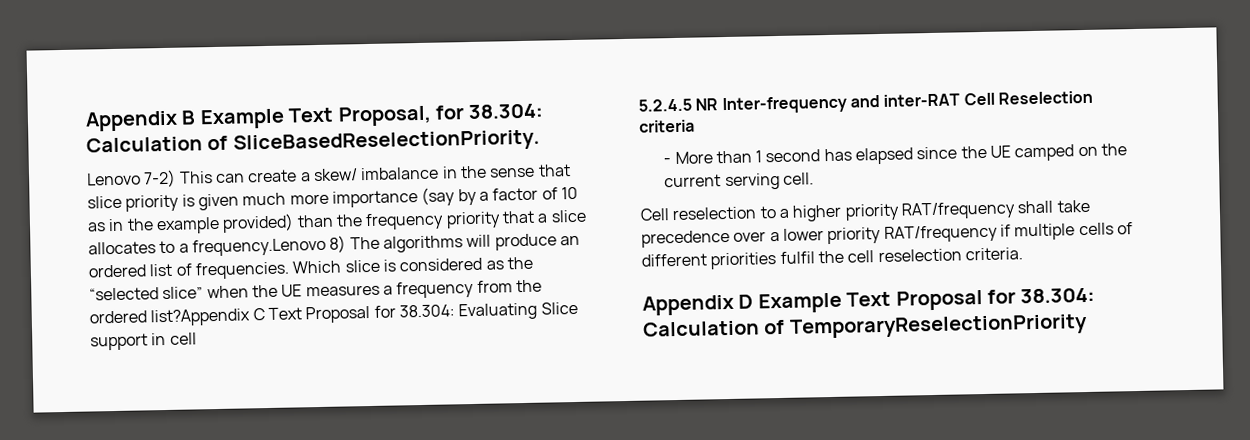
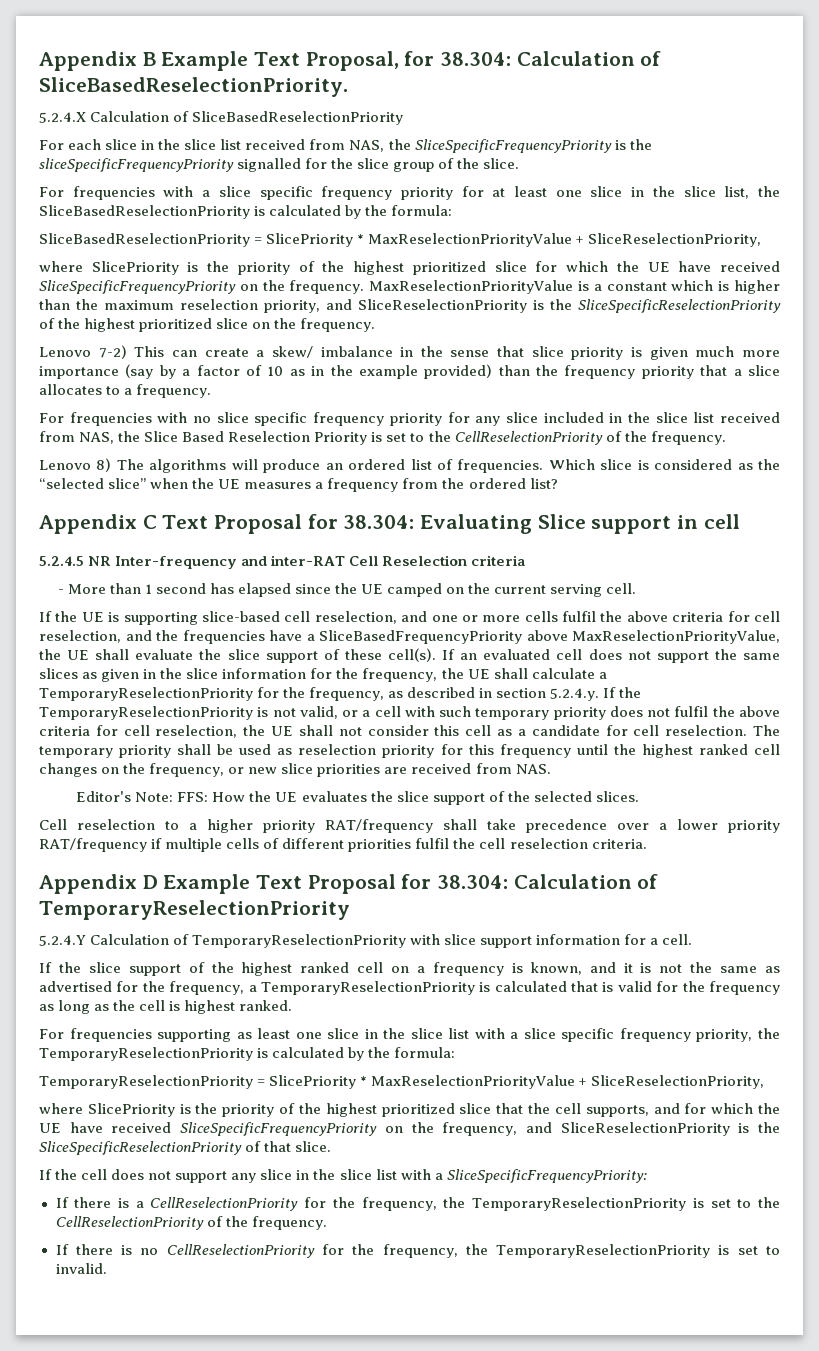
(540, 142) none -> [39,111,404,125] [39,139,652,153] [39,158,520,172] [39,186,781,200] [39,205,453,219] [39,233,762,247] [39,261,781,275] [39,280,780,294] [39,299,781,313] [39,318,376,332] // 5.2.4.X Calculation of SliceBasedReselectionPriority // For each slice in the slice list received from NAS, the SliceSpecificFrequencyPriority is the sliceSpecificFrequencyPriority signalled for the slice group of the slice. // For frequencies with a slice specific frequency priority for at least one slice in the slice list, the SliceBasedReselectionPriority is calculated by the formula: // SliceBasedReselectionPriority = SlicePriority * MaxReselectionPriorityValue + SliceReselectionPriority, // where SlicePriority is the priority of the highest prioritized slice for which the UE have received SliceSpecificFrequencyPriority on the frequency. MaxReselectionPriorityValue is a constant which is higher than the maximum reselection priority, and SliceReselectionPriority is the SliceSpecificReselectionPriority of the highest prioritized slice on the frequency.
[191,237,326,257] frequency.Lenovo -> [136,384,212,398] [39,412,780,426] [39,431,726,445] [39,460,91,470] frequency. // For frequencies with no slice specific frequency priority for any slice included in the slice list received from NAS, the Slice Based Reselection Priority is set to the CellReselectionPriority of the frequency. // Lenovo
[150,308,251,327] list?Appendix -> [529,478,558,489] [39,514,137,534] list? // Appendix
(814, 178) none -> [39,611,781,625] [39,630,780,644] [39,648,780,663] [39,668,607,682] [39,687,642,701] [39,706,780,720] [39,725,781,738] [39,744,781,758] [39,763,551,777] [76,791,639,805] // If the UE is supporting slice-based cell reselection, and one or more cells fulfil the above criteria for cell reselection, and the frequencies have a SliceBasedFrequencyPriority above MaxReselectionPriorityValue, the UE shall evaluate the slice support of these cell(s). If an evaluated cell does not support the same slices as given in the slice information for the frequency, the UE shall calculate a TemporaryReselectionPriority for the frequency, as described in section 5.2.4.y. If the TemporaryReselectionPriority is not valid, or a cell with such temporary priority does not fulfil the above criteria for cell reselection, the UE shall not consider this cell as a candidate for cell reselection. The temporary priority shall be used as reselection priority for this frequency until the highest ranked cell changes on the frequency, or new slice priorities are received from NAS. // Editor's Note: FFS: How the UE evaluates the slice support of the selected slices.
(1088, 326) none -> [39,934,693,948] [39,962,780,976] [39,981,780,995] [39,1000,293,1014] [39,1028,780,1042] [39,1047,456,1061] [39,1075,765,1089] [39,1103,781,1117] [39,1122,781,1136] [39,1141,332,1155] [39,1169,647,1183] [55,1197,780,1211] [55,1216,327,1230] [55,1244,780,1258] [55,1263,107,1274] // 5.2.4.Y Calculation of TemporaryReselectionPriority with slice support information for a cell. // If the slice support of the highest ranked cell on a frequency is known, and it is not the same as advertised for the frequency, a TemporaryReselectionPriority is calculated that is valid for the frequency as long as the cell is highest ranked. // For frequencies supporting as least one slice in the slice list with a slice specific frequency priority, the TemporaryReselectionPriority is calculated by the formula: // TemporaryReselectionPriority = SlicePriority * MaxReselectionPriorityValue + SliceReselectionPriority, // where SlicePriority is the priority of the highest prioritized slice that the cell supports, and for which the UE have received SliceSpecificFrequencyPriority on the frequency, and SliceReselectionPriority is the SliceSpecificReselectionPriority of that slice. // If the cell does not support any slice in the slice list with a SliceSpecificFrequencyPriority: // If there is a CellReselectionPriority for the frequency, the TemporaryReselectionPriority is set to the CellReselectionPriority of the frequency. // If there is no CellReselectionPriority for the frequency, the TemporaryReselectionPriority is set to invalid.

